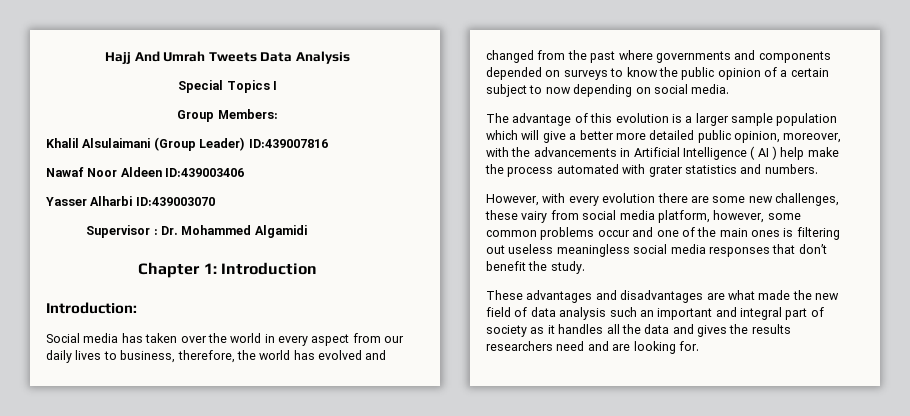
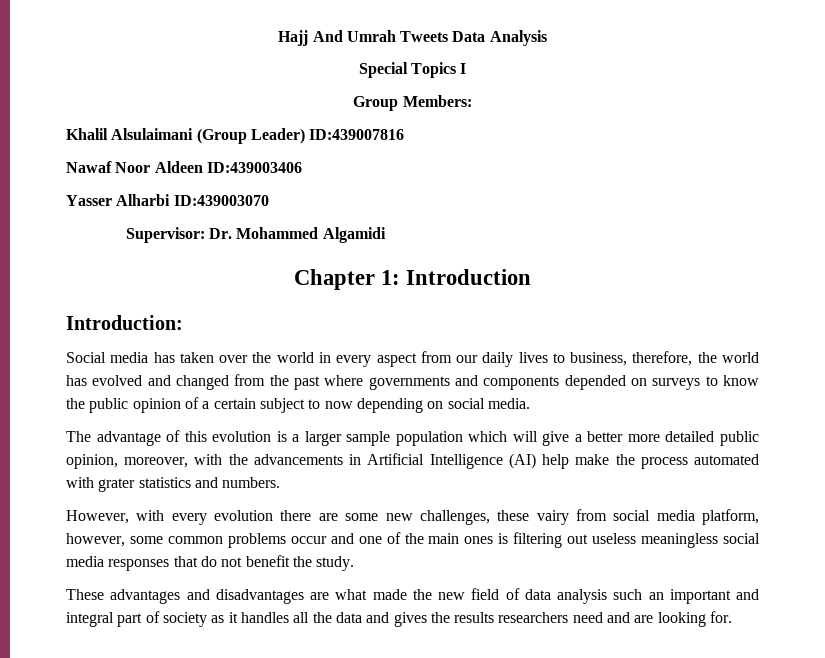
[86,225,158,238] Supervisor : -> [125,227,205,243] Supervisor:
[750,146,777,160] ( AI ) -> [508,453,536,469] (AI)
[798,244,827,254] don’t -> [200,556,243,567] do not

